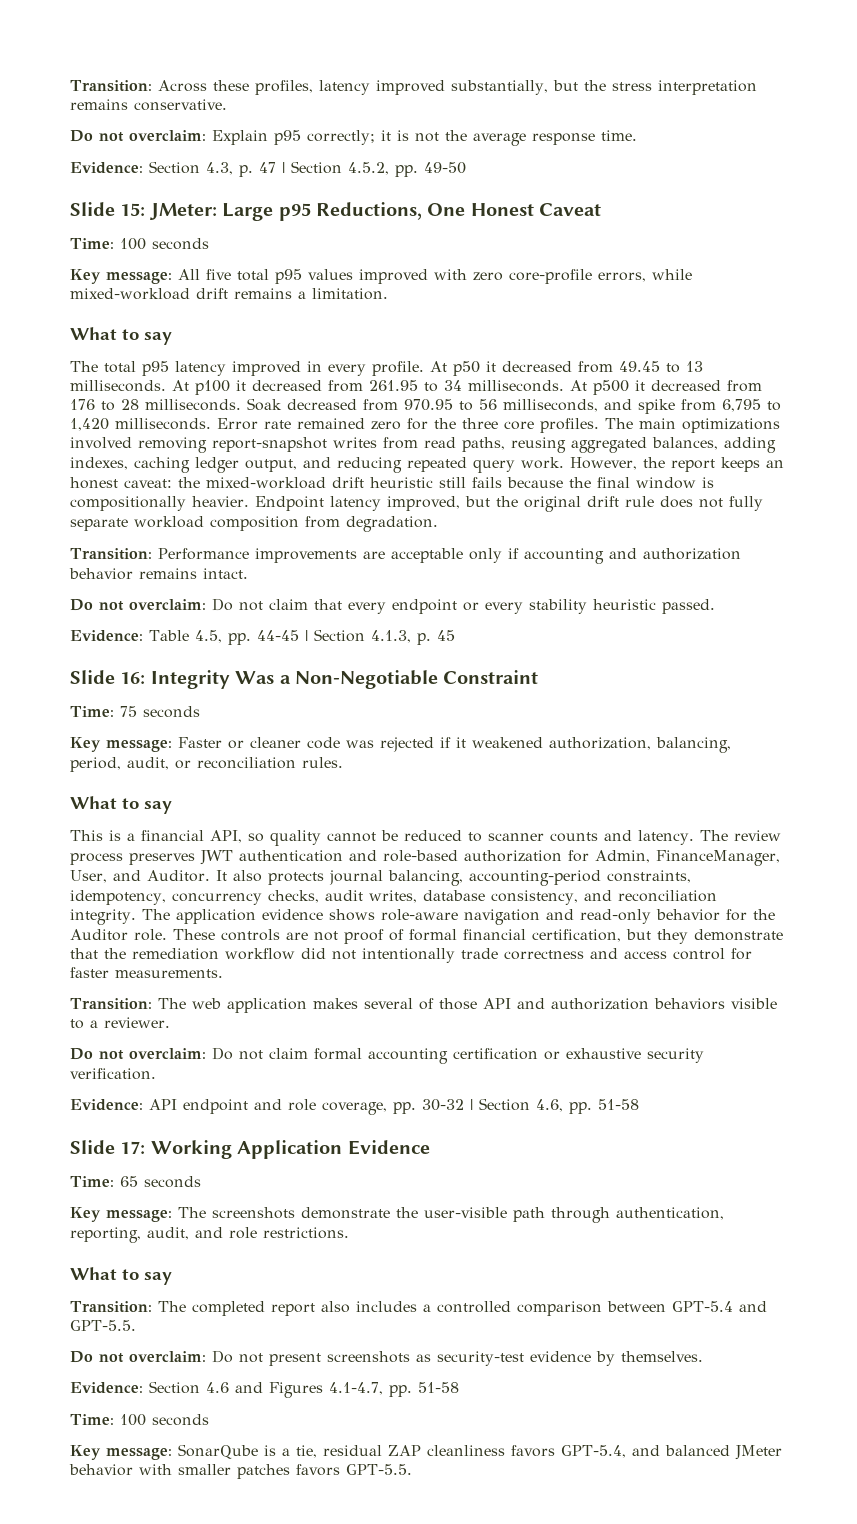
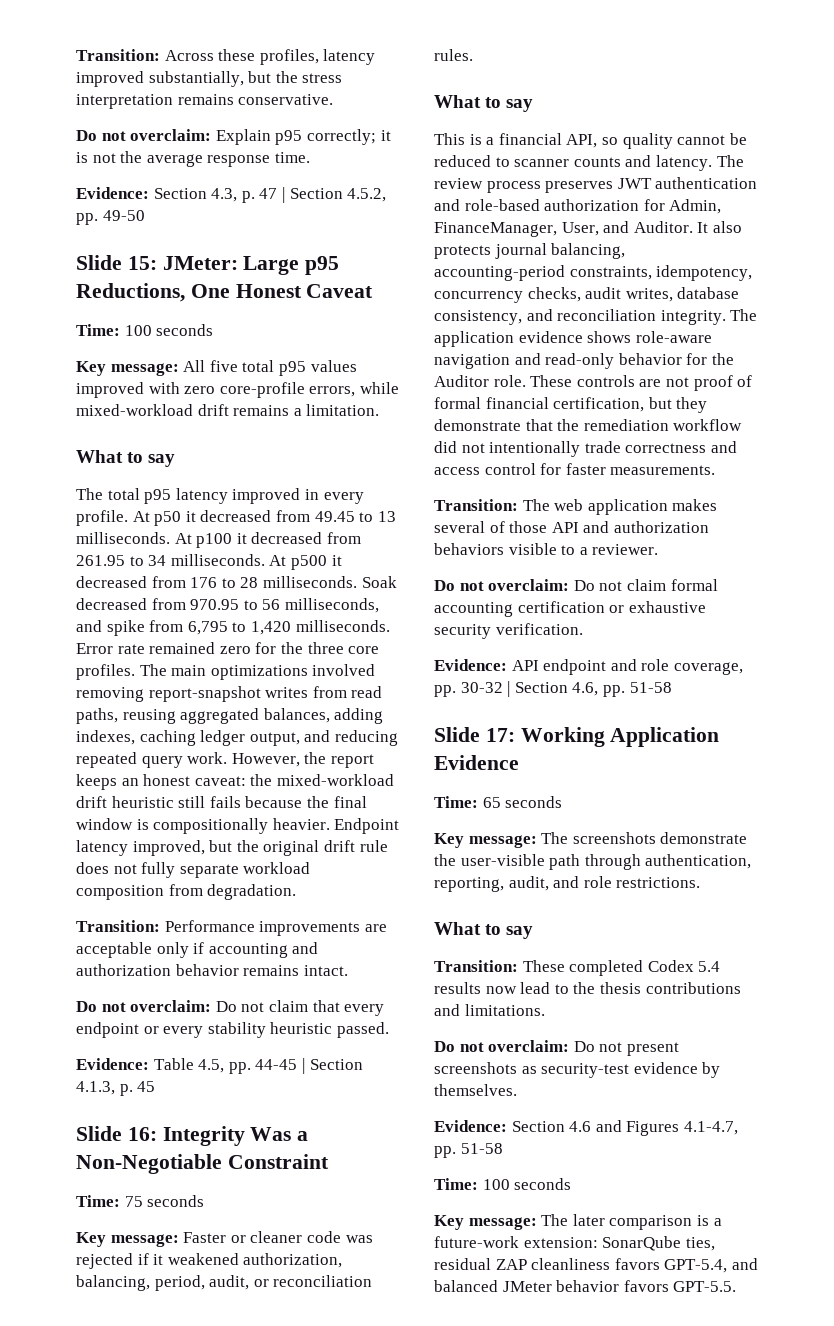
[157,1301,767,1316] [70,1320,136,1331] The completed report also includes a controlled comparison between GPT-5.4 and GPT-5.5. -> [522,960,721,976] [434,982,741,994] [434,1004,545,1016] These completed Codex 5.4 results now lead to the thesis contributions and limitations.
[178,1444,317,1459] SonarQube is a tie, -> [541,1214,722,1230] [434,1236,715,1251] The later comparison is a future-work extension: SonarQube ties,
[139,1464,290,1479] with smaller patches -> (620, 1286) none

